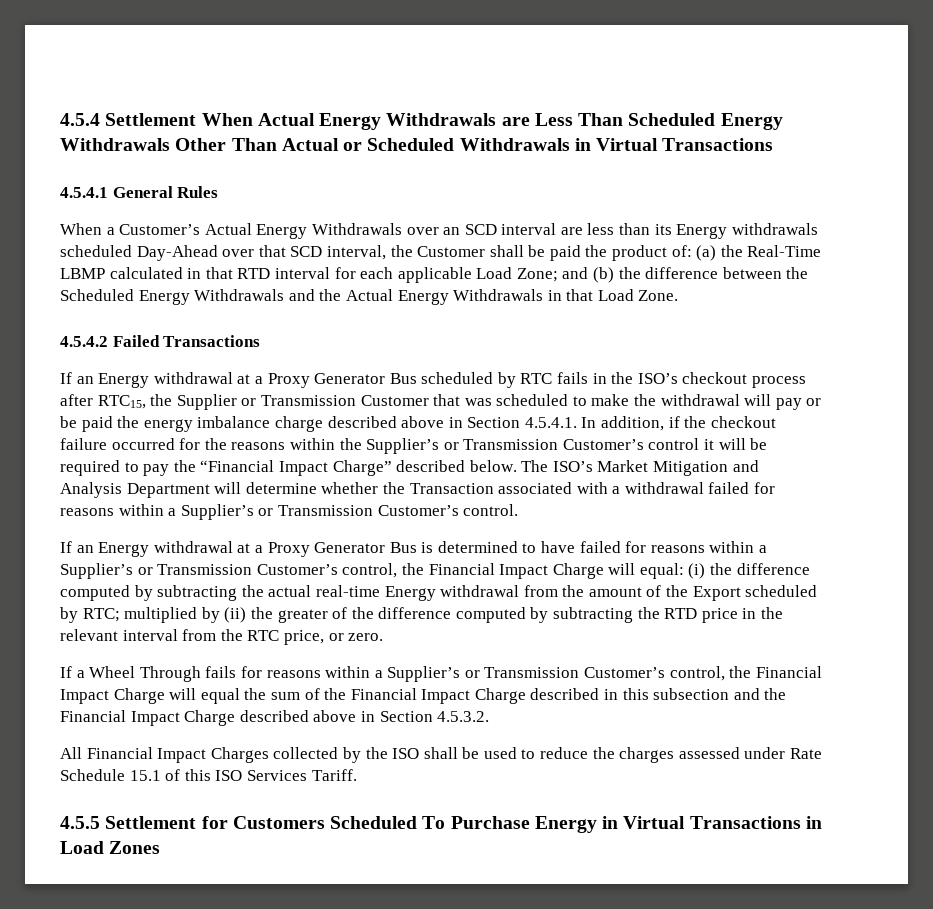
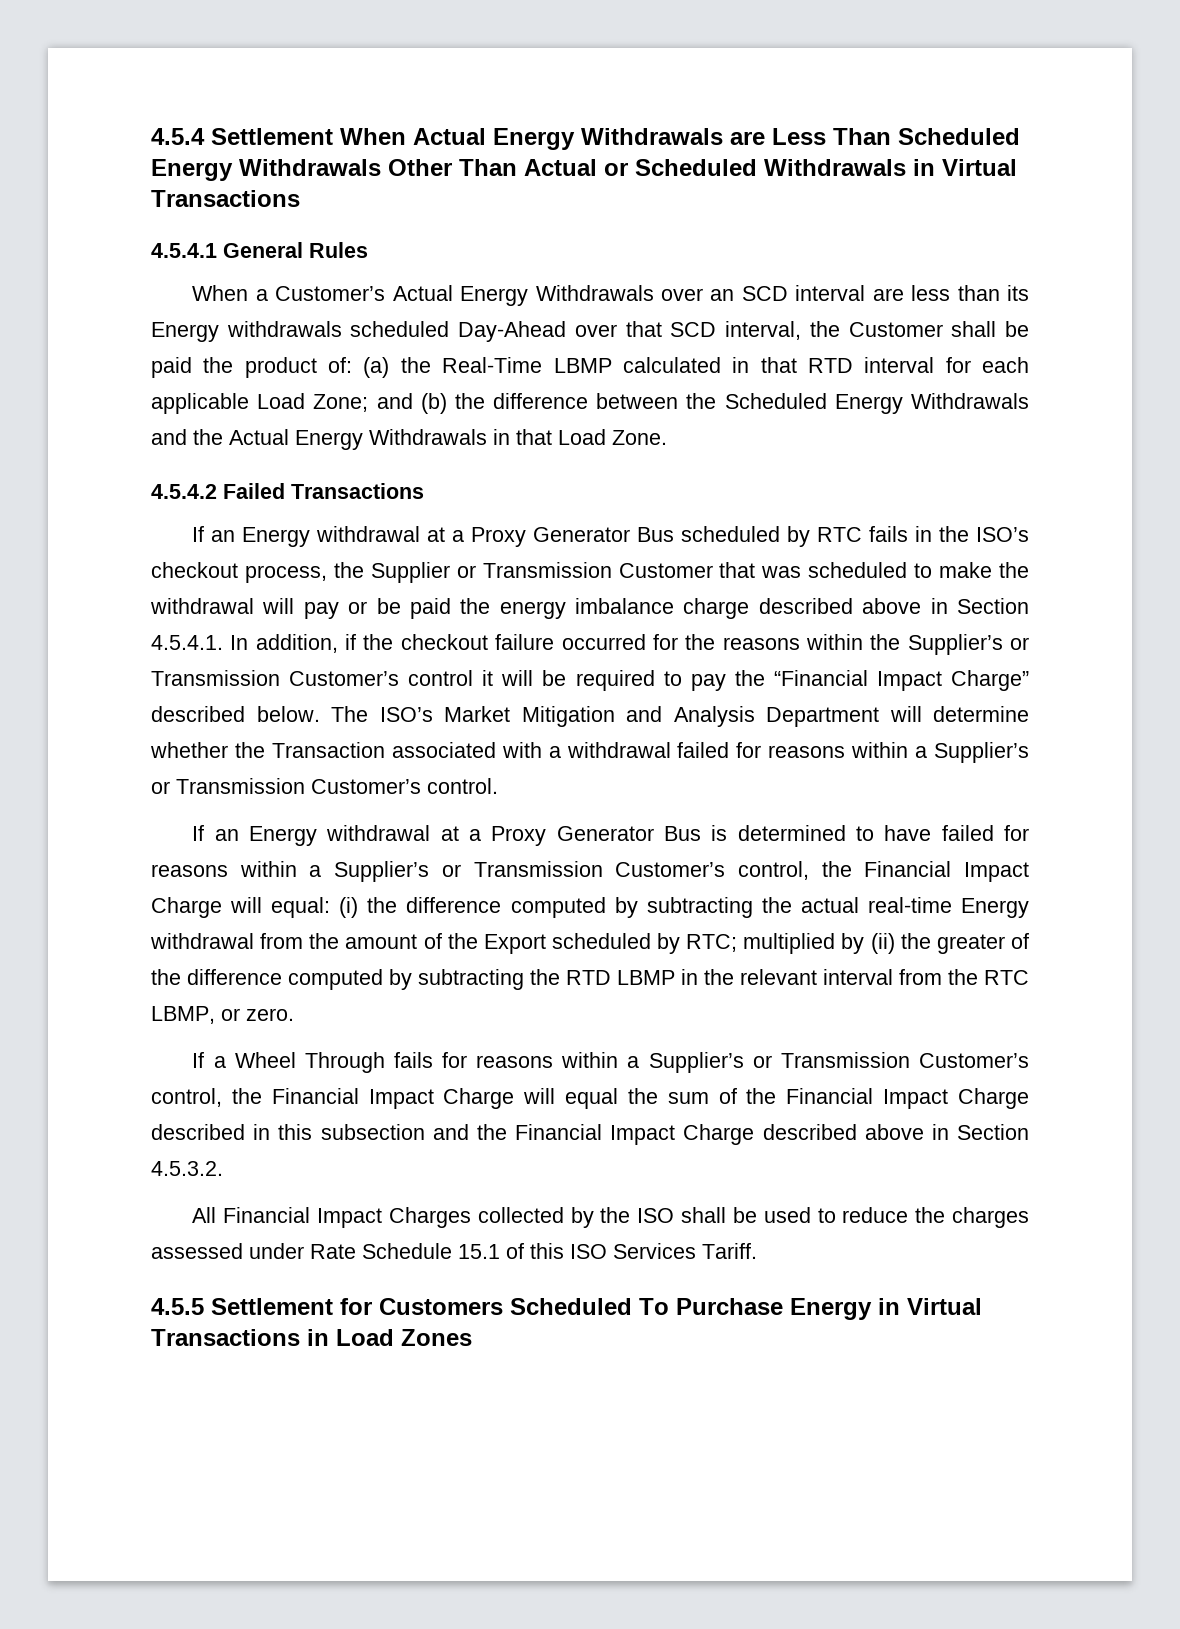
[752,376,807,388] [60,394,146,409] process after RTC15, -> [244,565,327,583] process,
[701,608,738,623] price -> [617,970,675,985] LBMP
[283,630,324,645] price, -> [151,1006,215,1024] LBMP,

